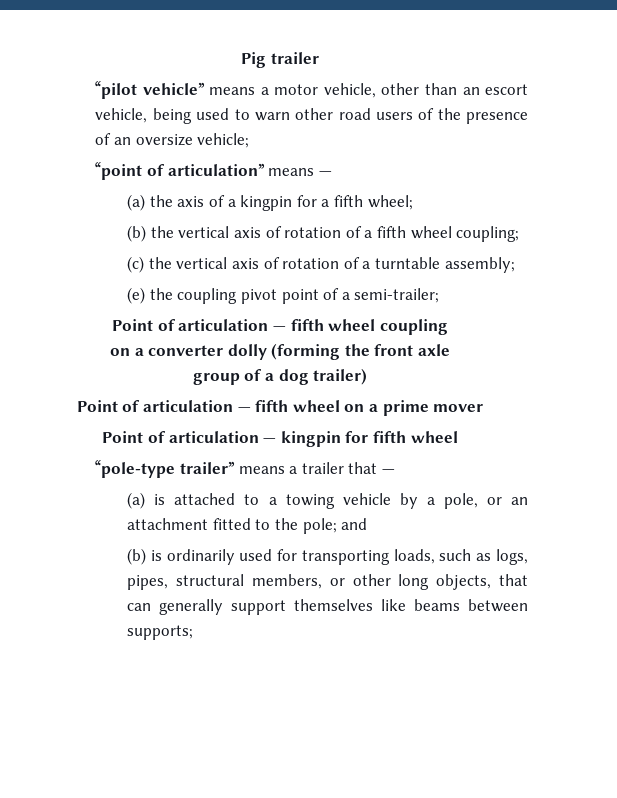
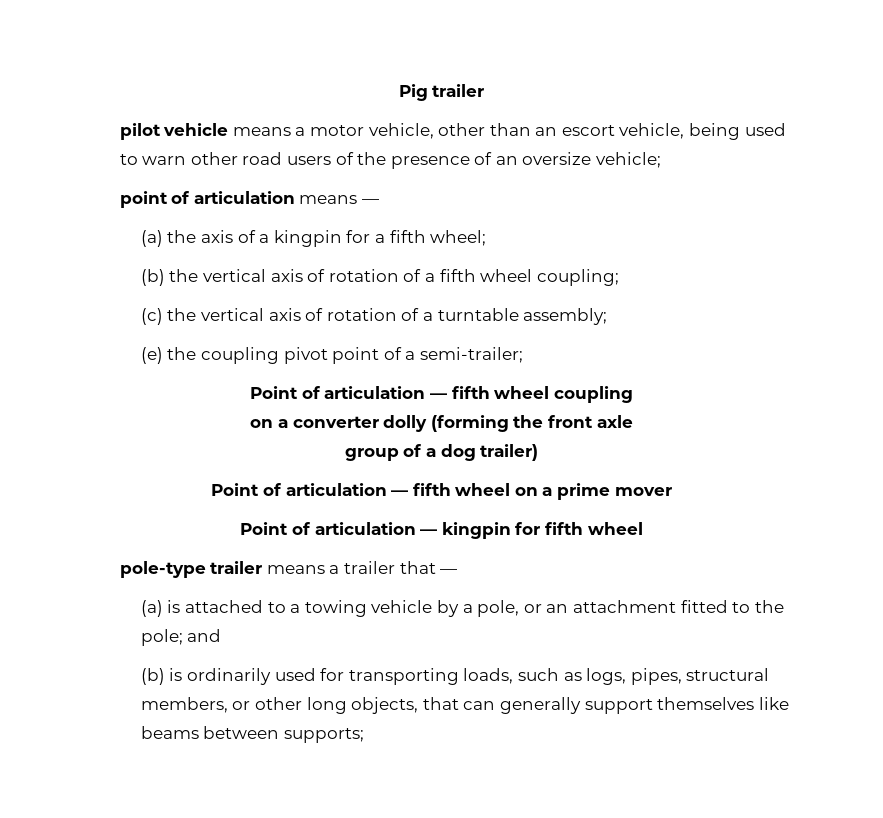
[95,81,205,99] “pilot vehicle” -> [119,123,229,140] pilot vehicle
[95,162,265,180] “point of articulation” -> [119,191,295,208] point of articulation
[95,460,236,478] “pole-type trailer” -> [119,561,263,578] pole-type trailer

